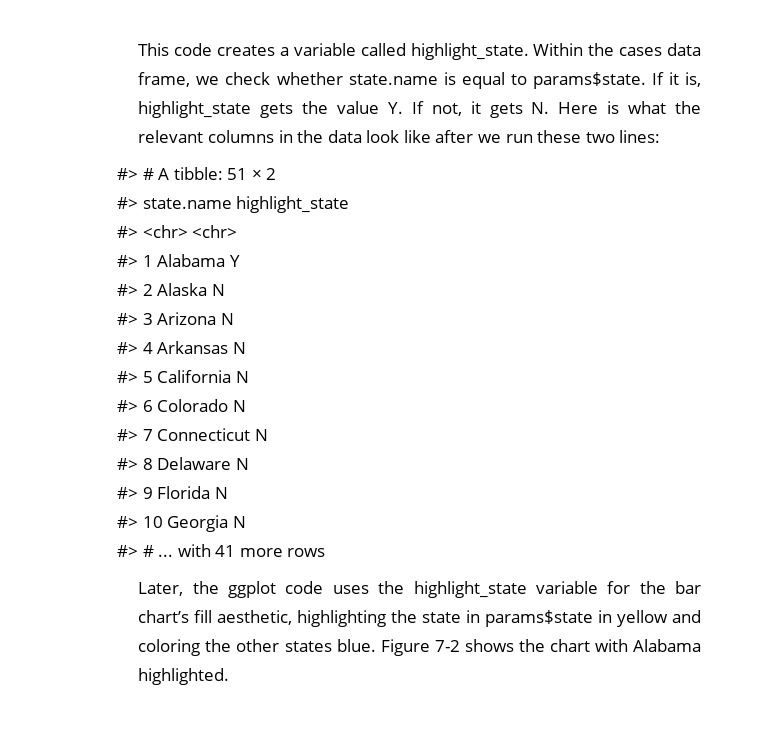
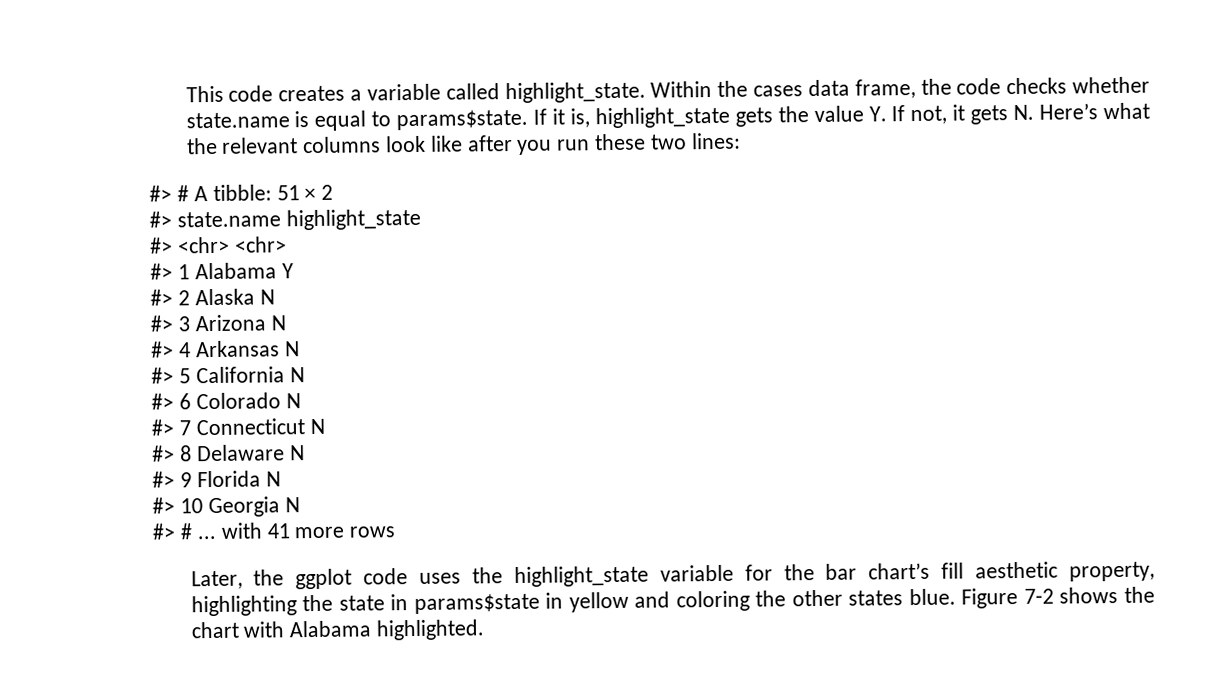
[196,72,271,85] we check -> [920,77,1068,95] the code checks
[558,101,620,114] Here is -> [1039,103,1099,120] Here’s
[278,130,362,143] in the data -> (382, 145) none
[478,134,502,143] we -> [517,139,553,155] you
[217,610,293,625] aesthetic, -> [975,561,1155,582] aesthetic property,

